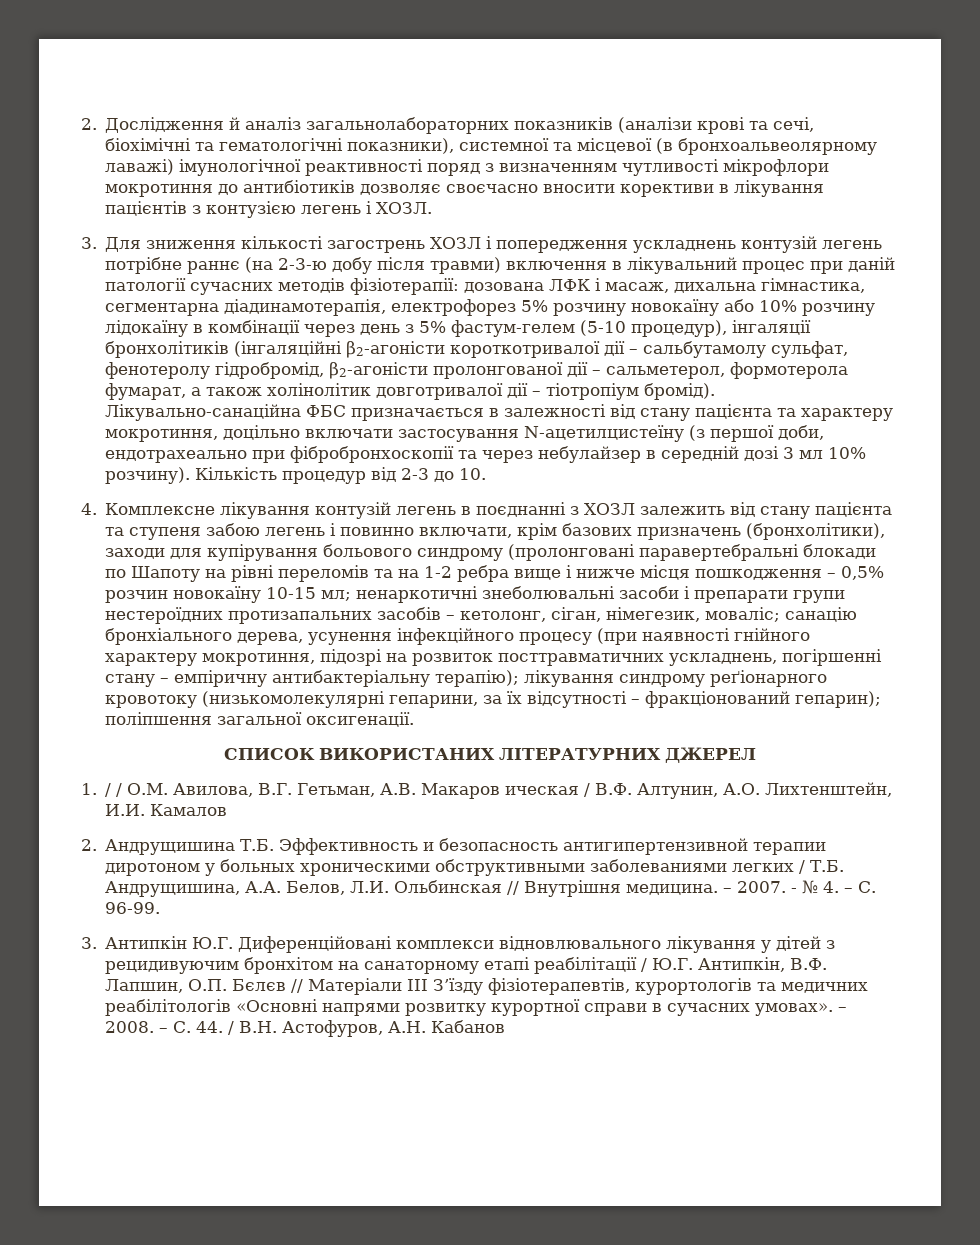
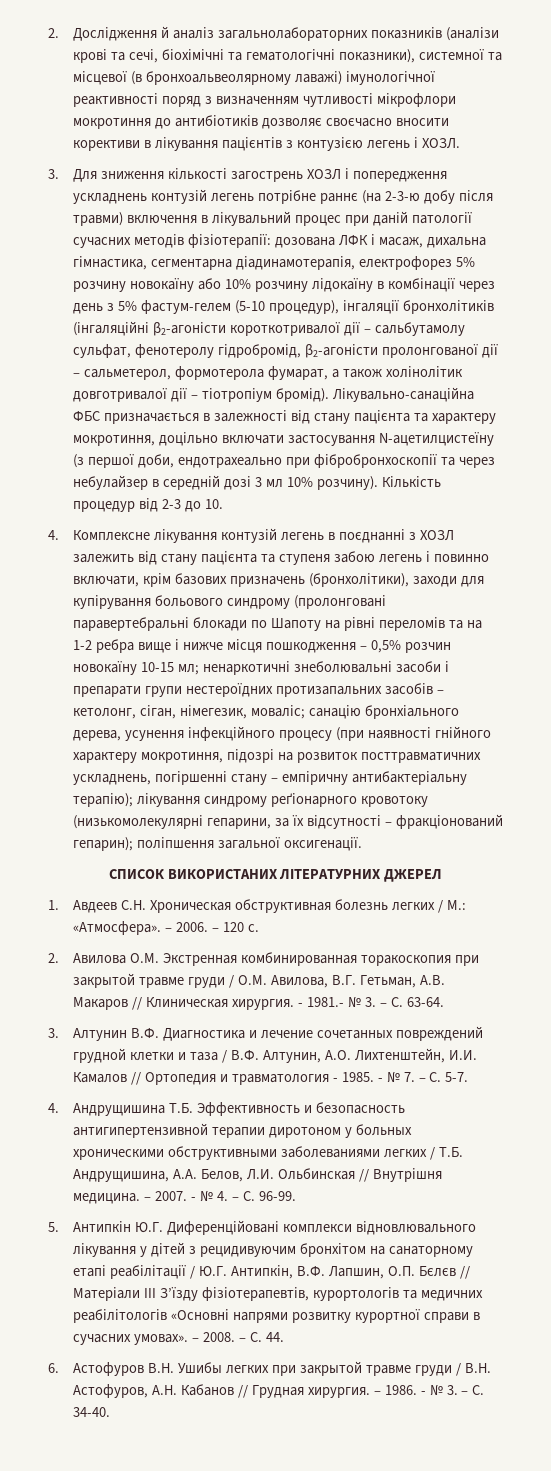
[105,783,112,797] / -> [73,899,466,913] [73,921,259,935] [48,952,479,966] [73,973,226,988] Авдеев С.Н. Хроническая обструктивная болезнь легких / М.: «Атмосфера». – 2006. – 120 с. // 2. Авилова О.М. Экстренная комбинированная торакоскопия при закрытой травме груди
[505,786,580,795] ическая -> [132,997,444,1010] [48,1026,483,1041] [73,1048,219,1063] // Клиническая хирургия. - 1981.- № 3. – C. 63-64. // 3. Алтунин В.Ф. Диагностика и лечение сочетанных повреждений грудной клетки и таза
[81,839,97,851] // 2. -> [131,1072,469,1085] [48,1103,59,1113] // Ортопедия и травматология - 1985. - № 7. – C. 5-7. // 4.
[81,937,97,949] 3. -> [48,1222,59,1232] 5.
(224, 1027) none -> [48,1361,452,1376] // 6. Астофуров В.Н. Ушибы легких при закрытой травме груди
(506, 1026) none -> [238,1385,485,1398] [73,1407,111,1417] // Грудная хирургия. – 1986. - № 3. – C. 34-40.

